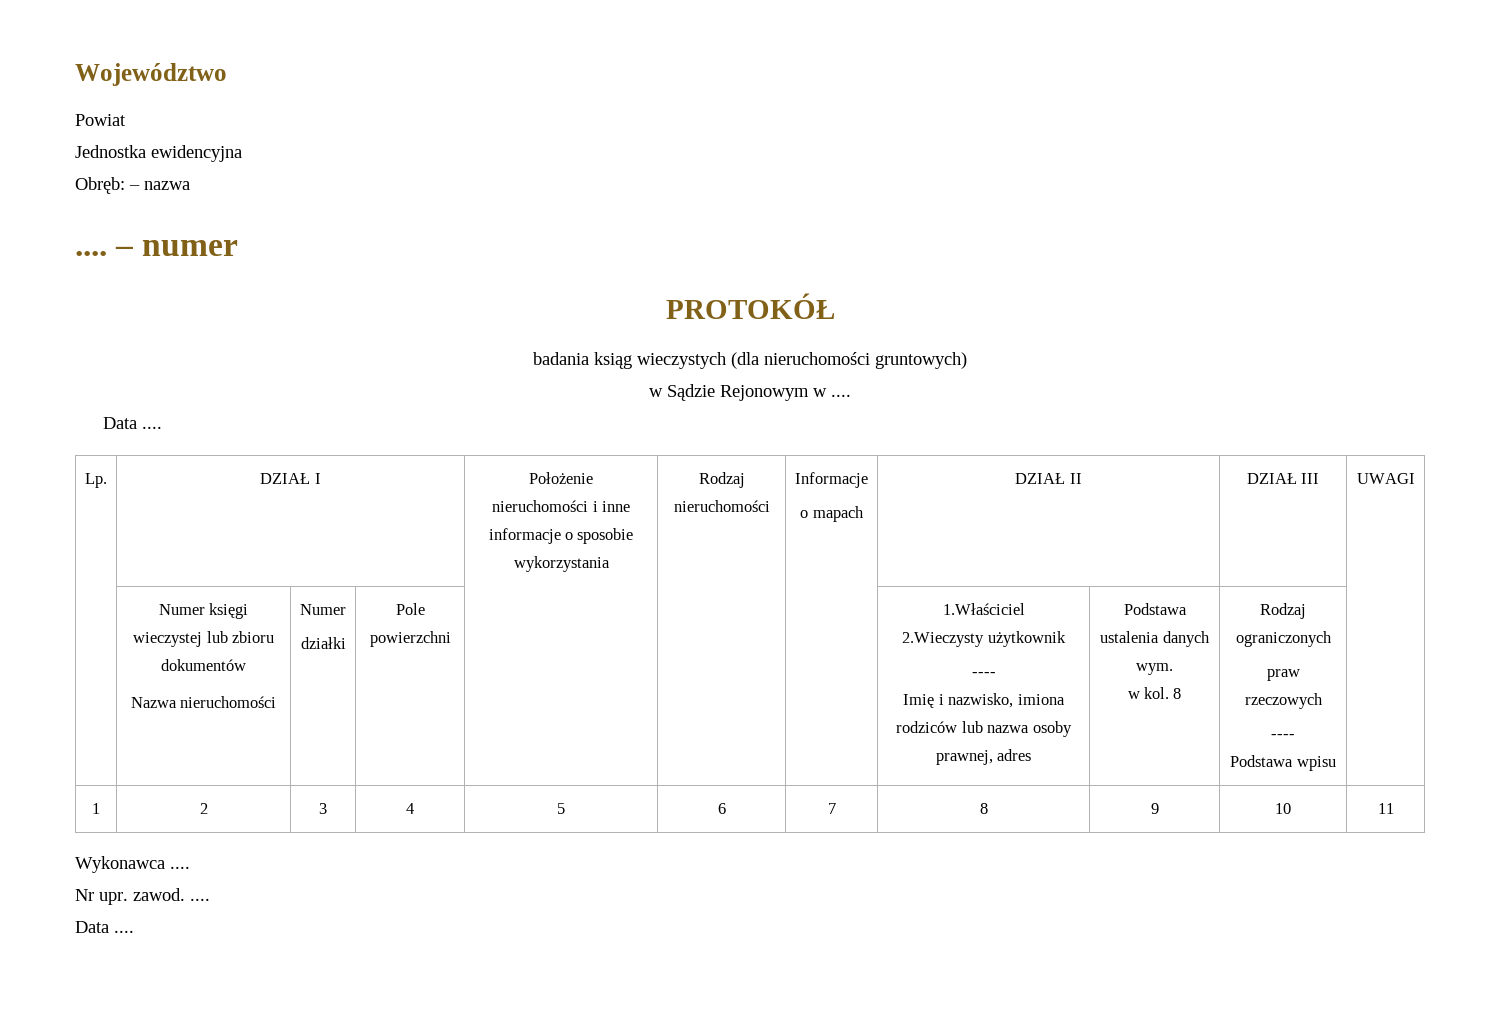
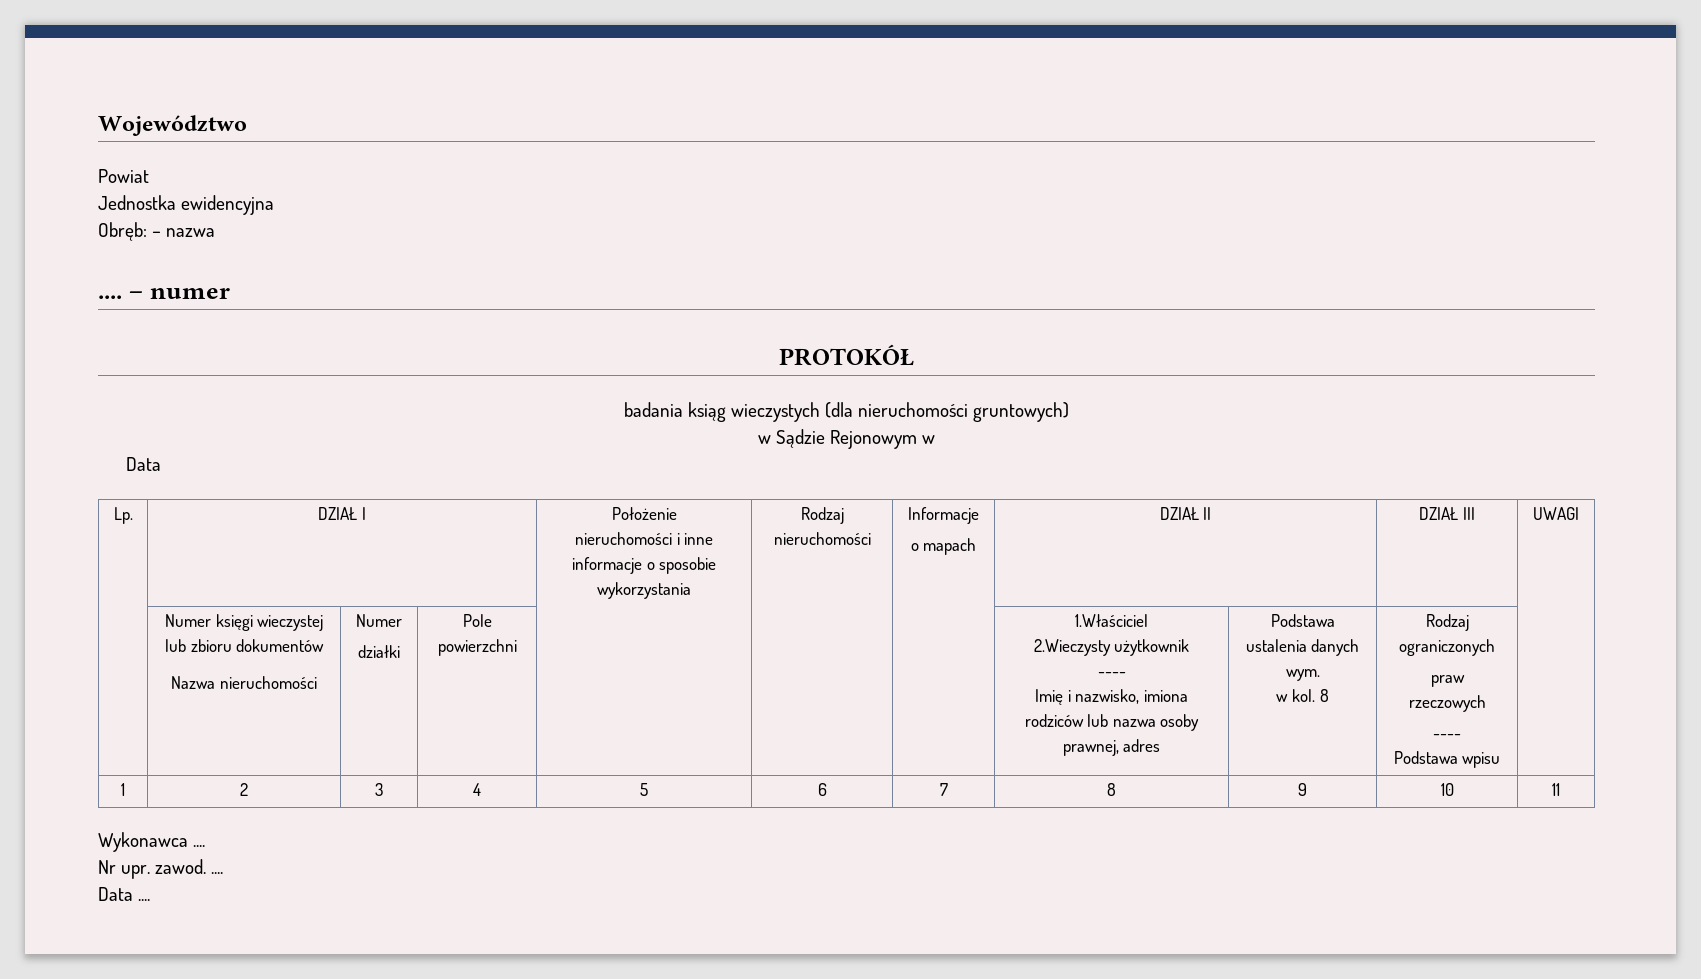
[831,394,851,397] [102,417,162,429] .... // Data .... -> [125,457,161,471] // Data

